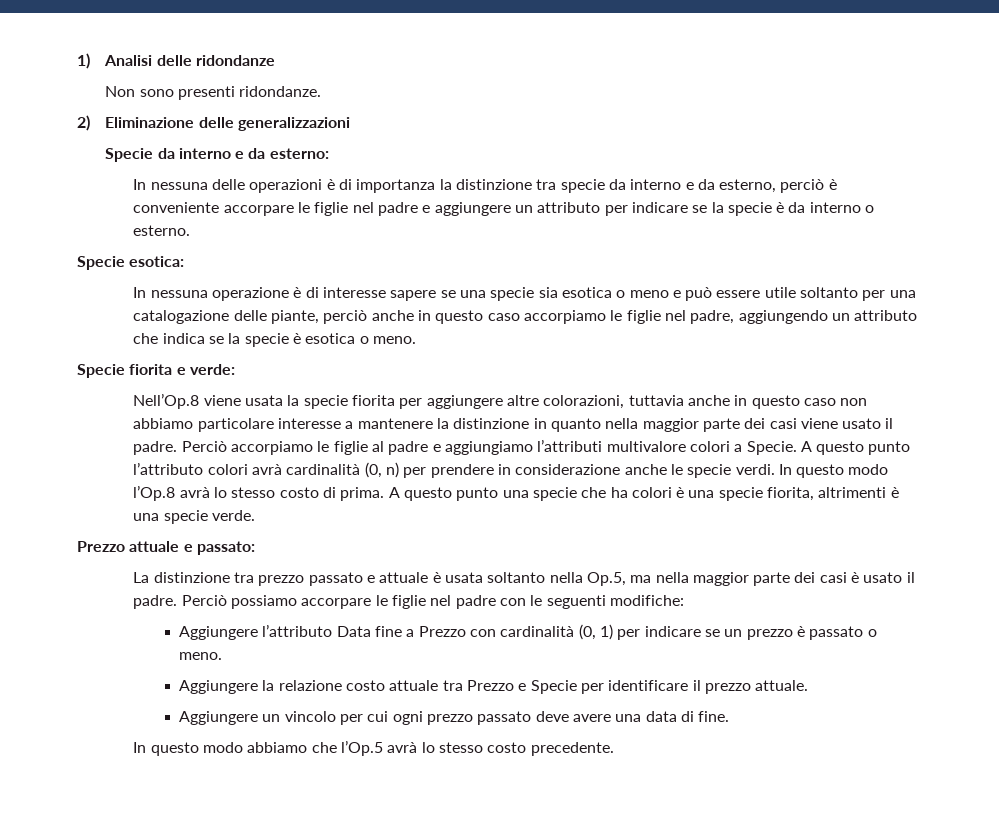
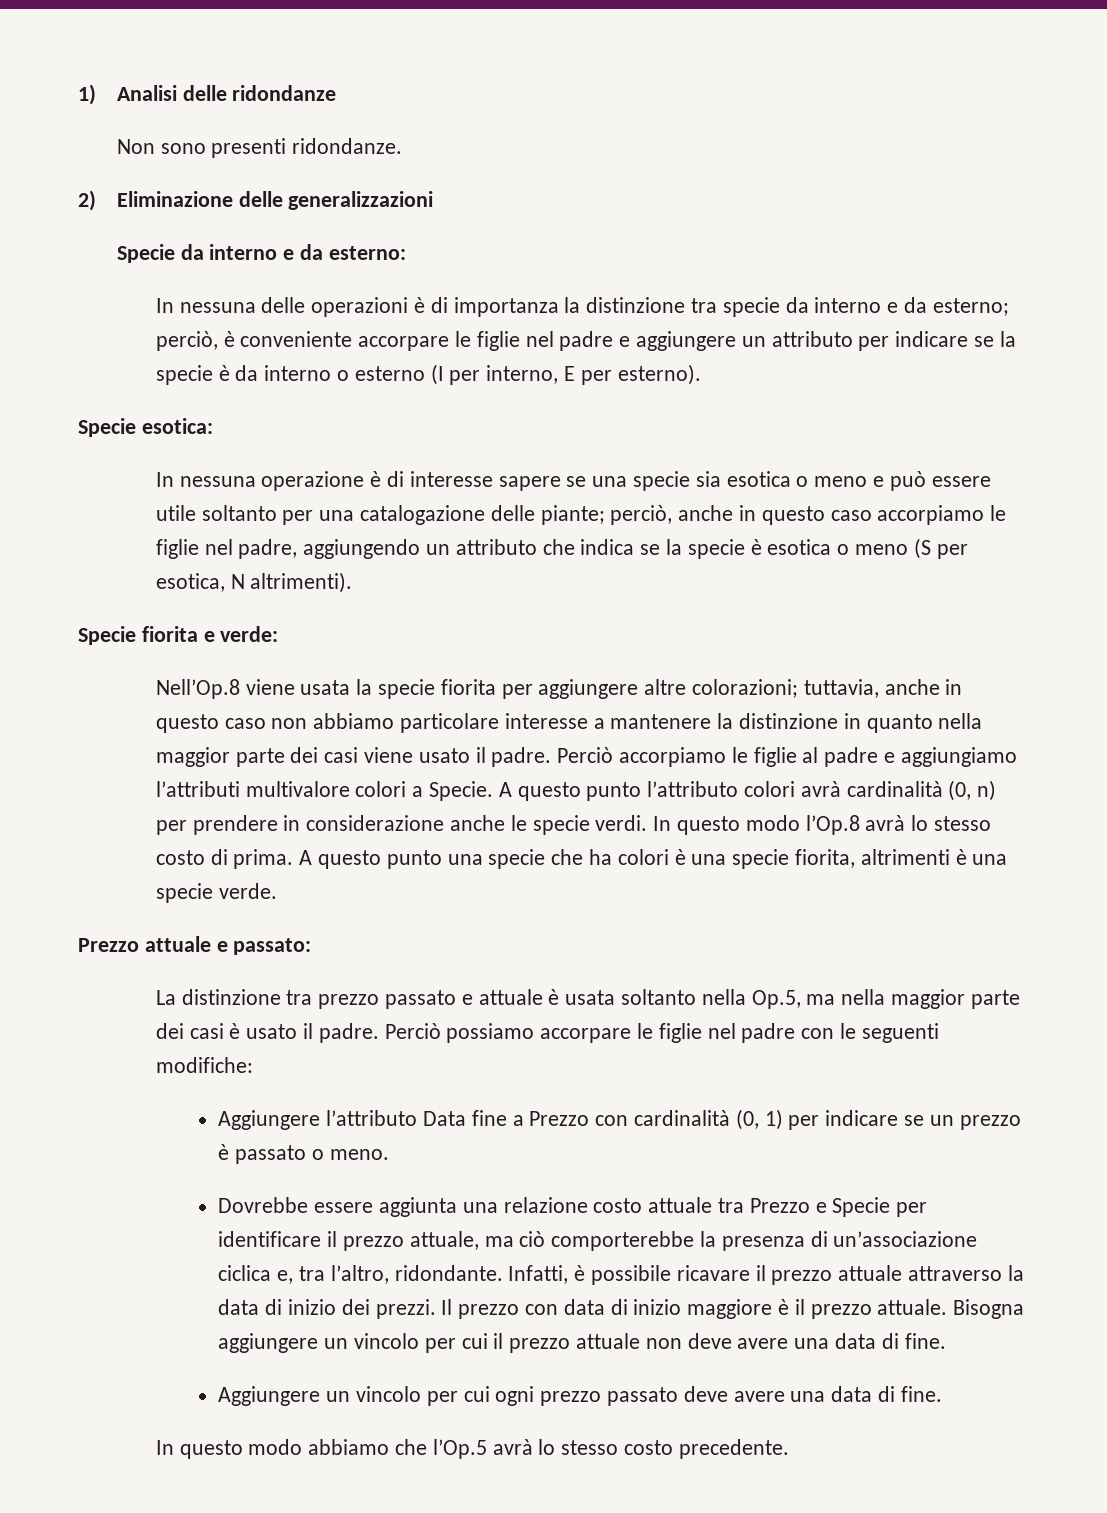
[719,179,825,193] esterno, perciò -> [932,298,1009,316] [155,331,218,351] esterno; perciò,
[133,225,191,236] esterno. -> [354,364,701,385] esterno (I per interno, E per esterno).
[271,310,368,324] piante, perciò -> [540,505,673,525] piante; perciò,
[372,336,416,344] meno. -> [855,538,968,559] [155,572,353,593] meno (S per esotica, N altrimenti).
[543,395,684,409] colorazioni, tuttavia -> [692,679,879,698] colorazioni; tuttavia,
[179,680,275,694] Aggiungere la -> [218,1197,498,1217] Dovrebbe essere aggiunta una
[755,680,809,691] attuale. -> [409,1231,978,1251] [218,1265,1024,1285] [218,1299,1025,1319] [218,1333,946,1353] attuale, ma ciò comporterebbe la presenza di un’associazione ciclica e, tra l’altro, ridondante. Infatti, è possibile ricavare il prezzo attuale attraverso la data di inizio dei prezzi. Il prezzo con data di inizio maggiore è il prezzo attuale. Bisogna aggiungere un vincolo per cui il prezzo attuale non deve avere una data di fine.

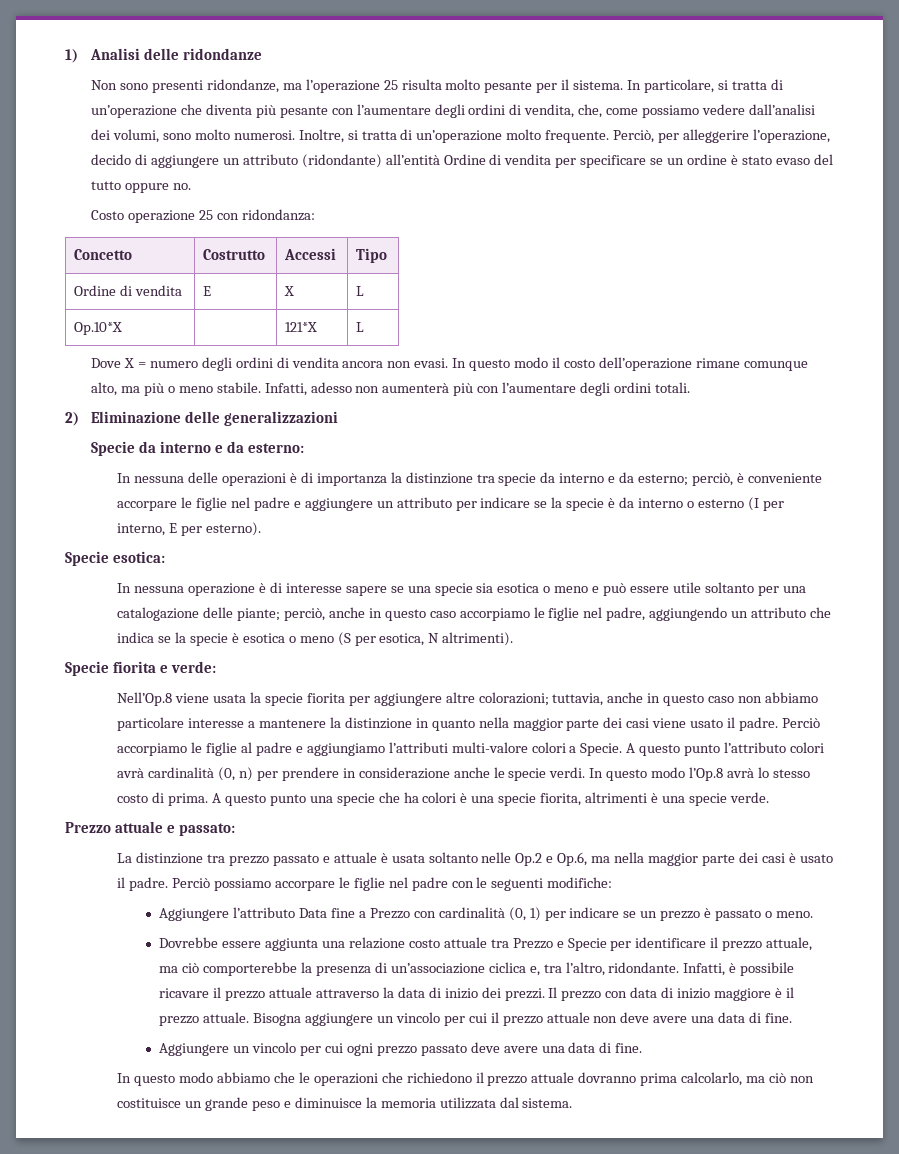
[292,138,403,154] ridondanze. -> [206,79,783,93] [91,104,815,118] [91,129,830,143] [91,154,833,168] [91,181,191,193] [91,209,315,223] [74,249,133,260] [203,249,266,260] [284,248,337,260] [356,248,388,263] [74,285,183,296] [203,286,212,296] [284,286,295,296] [356,286,365,296] [74,322,123,335] [285,322,318,332] [356,322,365,332] [91,357,808,371] [91,382,690,396] ridondanze, ma l’operazione 25 risulta molto pesante per il sistema. In particolare, si tratta di un’operazione che diventa più pesante con l’aumentare degli ordini di vendita, che, come possiamo vedere dall’analisi dei volumi, sono molto numerosi. Inoltre, si tratta di un’operazione molto frequente. Perciò, per alleggerire l’operazione, decido di aggiungere un attributo (ridondante) all’entità Ordine di vendita per specificare se un ordine è stato evaso del tutto oppure no. // Costo operazione 25 con ridondanza: // Concetto | Costrutto | Accessi | Tipo // Ordine di vendita | E | X | L // Op.10*X | | 121*X | L // Dove X = numero degli ordini di vendita ancora non evasi. In questo modo il costo dell’operazione rimane comunque alto, ma più o meno stabile. Infatti, adesso non aumenterà più con l’aumentare degli ordini totali.
[245,781,350,797] multivalore -> [451,742,528,753] multi-valore
[701,989,801,1009] nella Op.5, -> [481,852,588,866] nelle Op.2 e Op.6,
[432,1439,789,1459] l’Op.5 avrà lo stesso costo precedente. -> [298,1072,814,1086] [117,1097,573,1111] le operazioni che richiedono il prezzo attuale dovranno prima calcolarlo, ma ciò non costituisce un grande peso e diminuisce la memoria utilizzata dal sistema.

